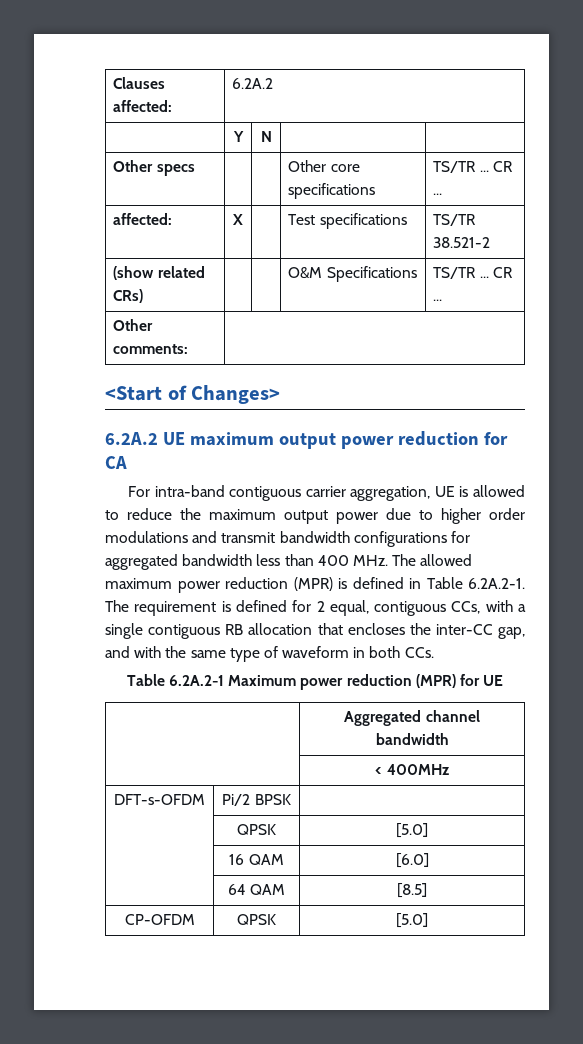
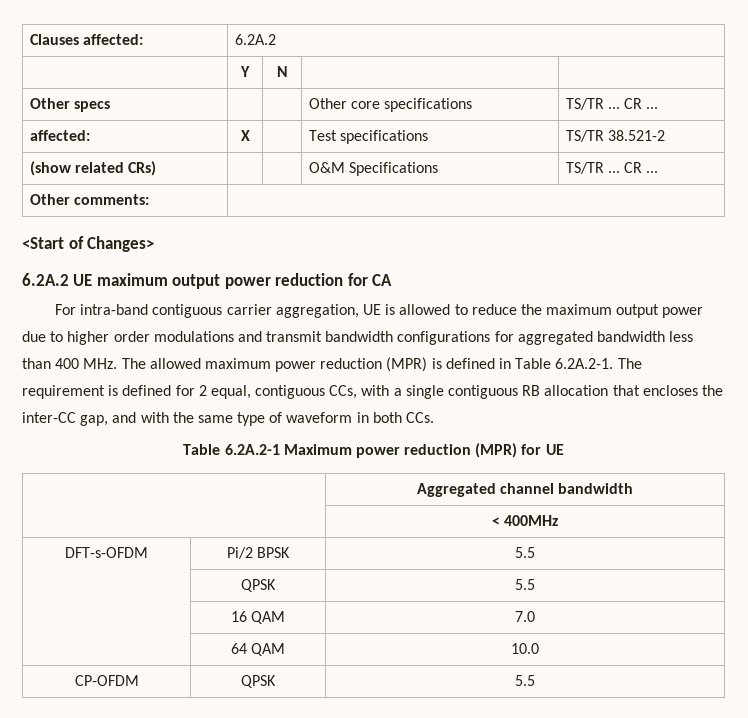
[237,824,276,835] [395,823,428,838] // | QPSK | [5.0] -> [515,547,535,558] [241,579,276,592] [515,579,535,590] 5.5 // | QPSK | 5.5
[395,853,429,868] [6.0] -> [515,611,535,622] 7.0
[396,883,427,898] [8.5] -> [511,643,539,654] 10.0
[395,913,428,928] [5.0] -> [515,675,535,686] 5.5

